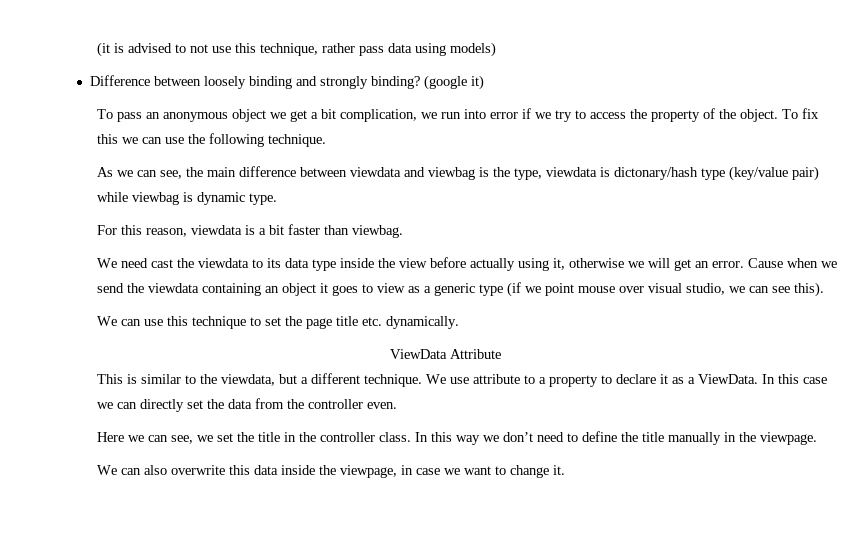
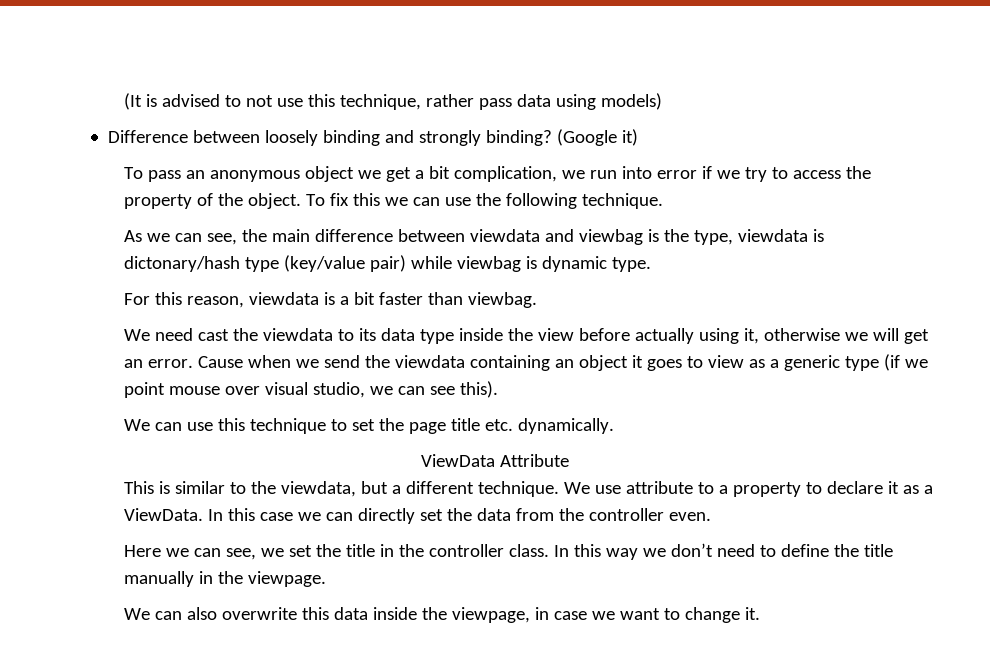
[97,42,111,57] (it -> [123,93,142,110] (It
[424,75,468,90] (google -> [556,129,617,146] (Google

